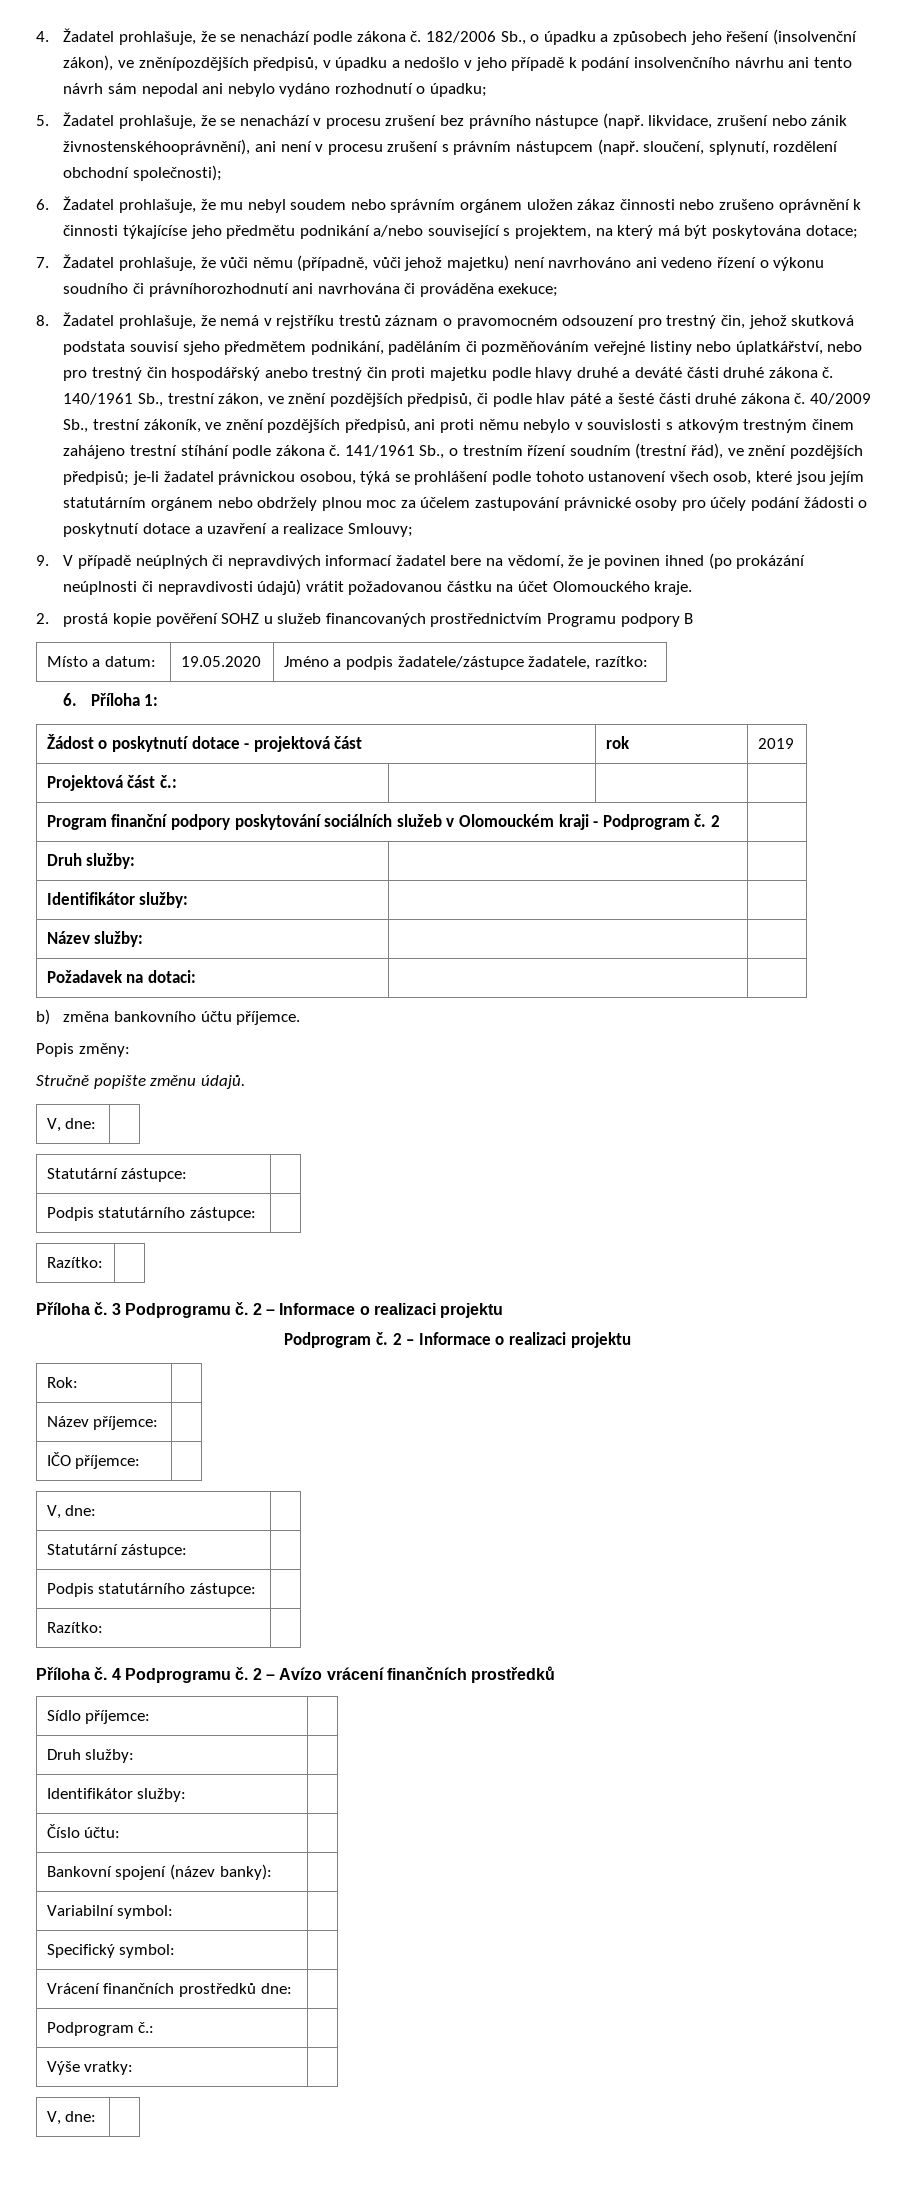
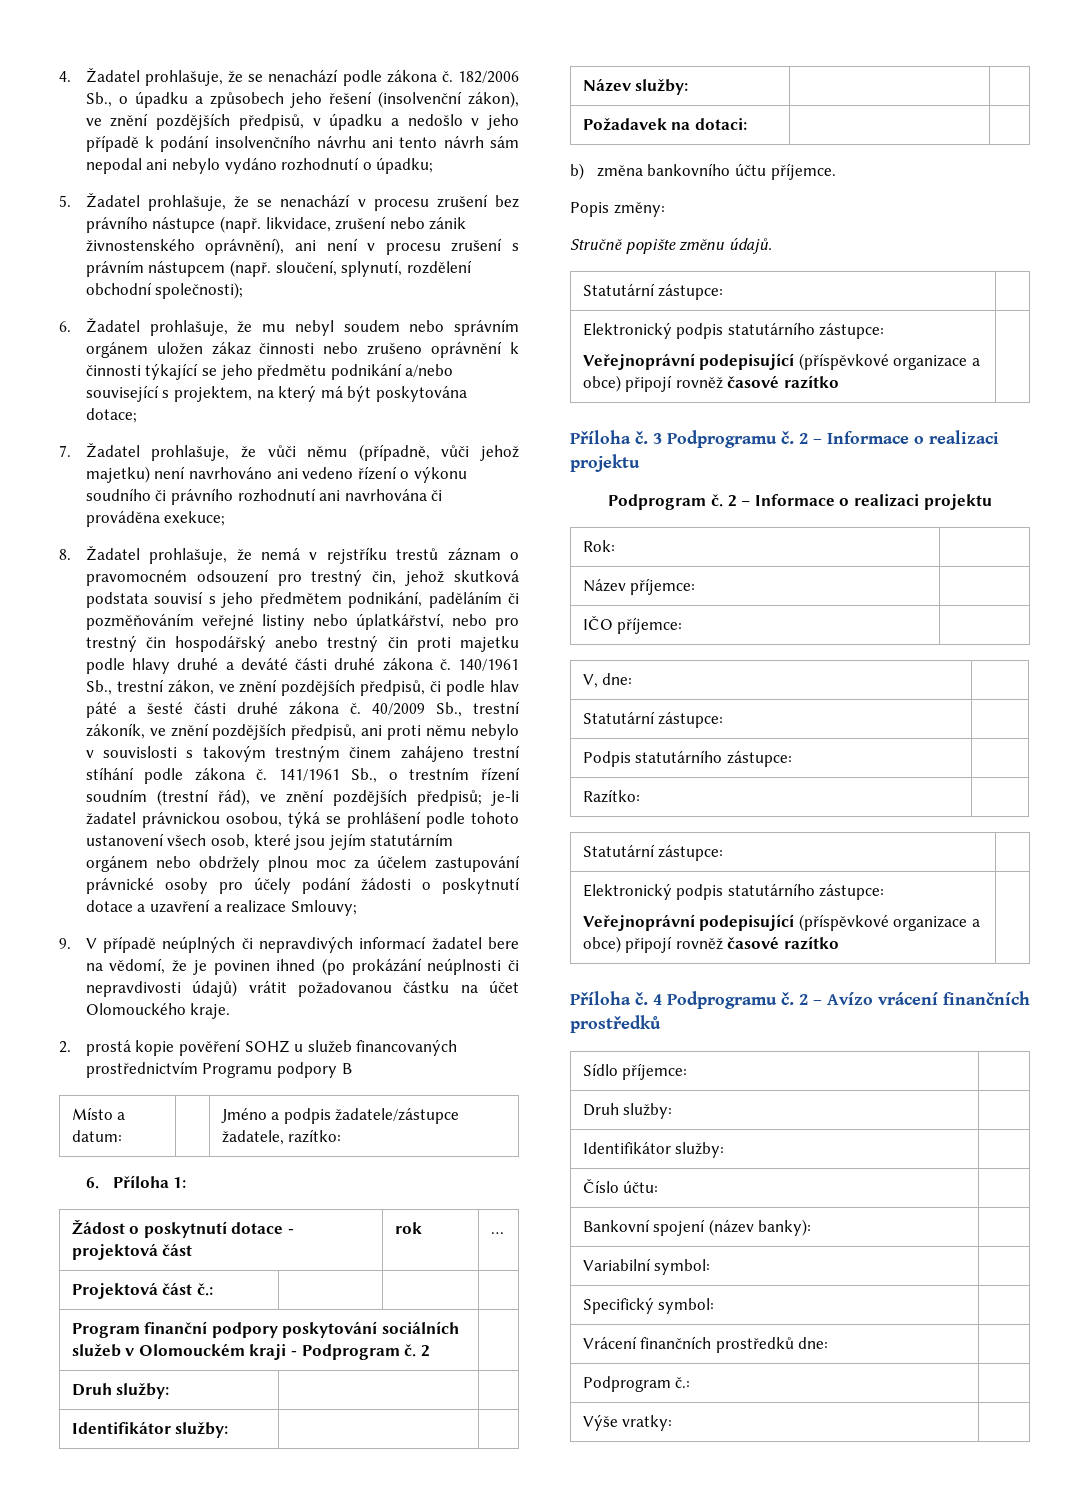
[138,57,249,71] zněnípozdějších -> [110,113,231,130] znění pozdějších
[63,139,251,155] živnostenskéhooprávnění), -> [85,238,285,255] živnostenského oprávnění),
[122,225,187,239] týkajícíse -> [145,363,217,380] týkající se
[148,283,289,297] právníhorozhodnutí -> [170,488,316,505] právního rozhodnutí
[182,341,220,355] sjeho -> [208,592,254,608] s jeho
[677,419,739,433] atkovým -> [202,745,266,762] takovým
[180,656,261,667] 19.05.2020 -> (122, 1136) none
[757,738,794,749] 2019 -> [490,1232,504,1234] …
[46,1118,97,1132] [46,1168,188,1182] [46,1207,256,1221] [46,1257,103,1268] // V, dne: | // Statutární zástupce: | // Podpis statutárního zástupce: | // Razítko: -> [582,283,724,300] [582,322,885,339] [582,353,981,370] [582,375,840,392] // Statutární zástupce: | // Elektronický podpis statutárního zástupce: // Veřejnoprávní podepisující (příspěvkové organizace a obce) připojí rovněž časové razítko
(103, 1627) none -> [582,844,724,861] [582,883,885,900] [582,914,981,931] [582,936,840,953] // Statutární zástupce: | // Elektronický podpis statutárního zástupce: // Veřejnoprávní podepisující (příspěvkové organizace a obce) připojí rovněž časové razítko |
[46,2111,97,2125] // V, dne: | -> (673, 1423) none

